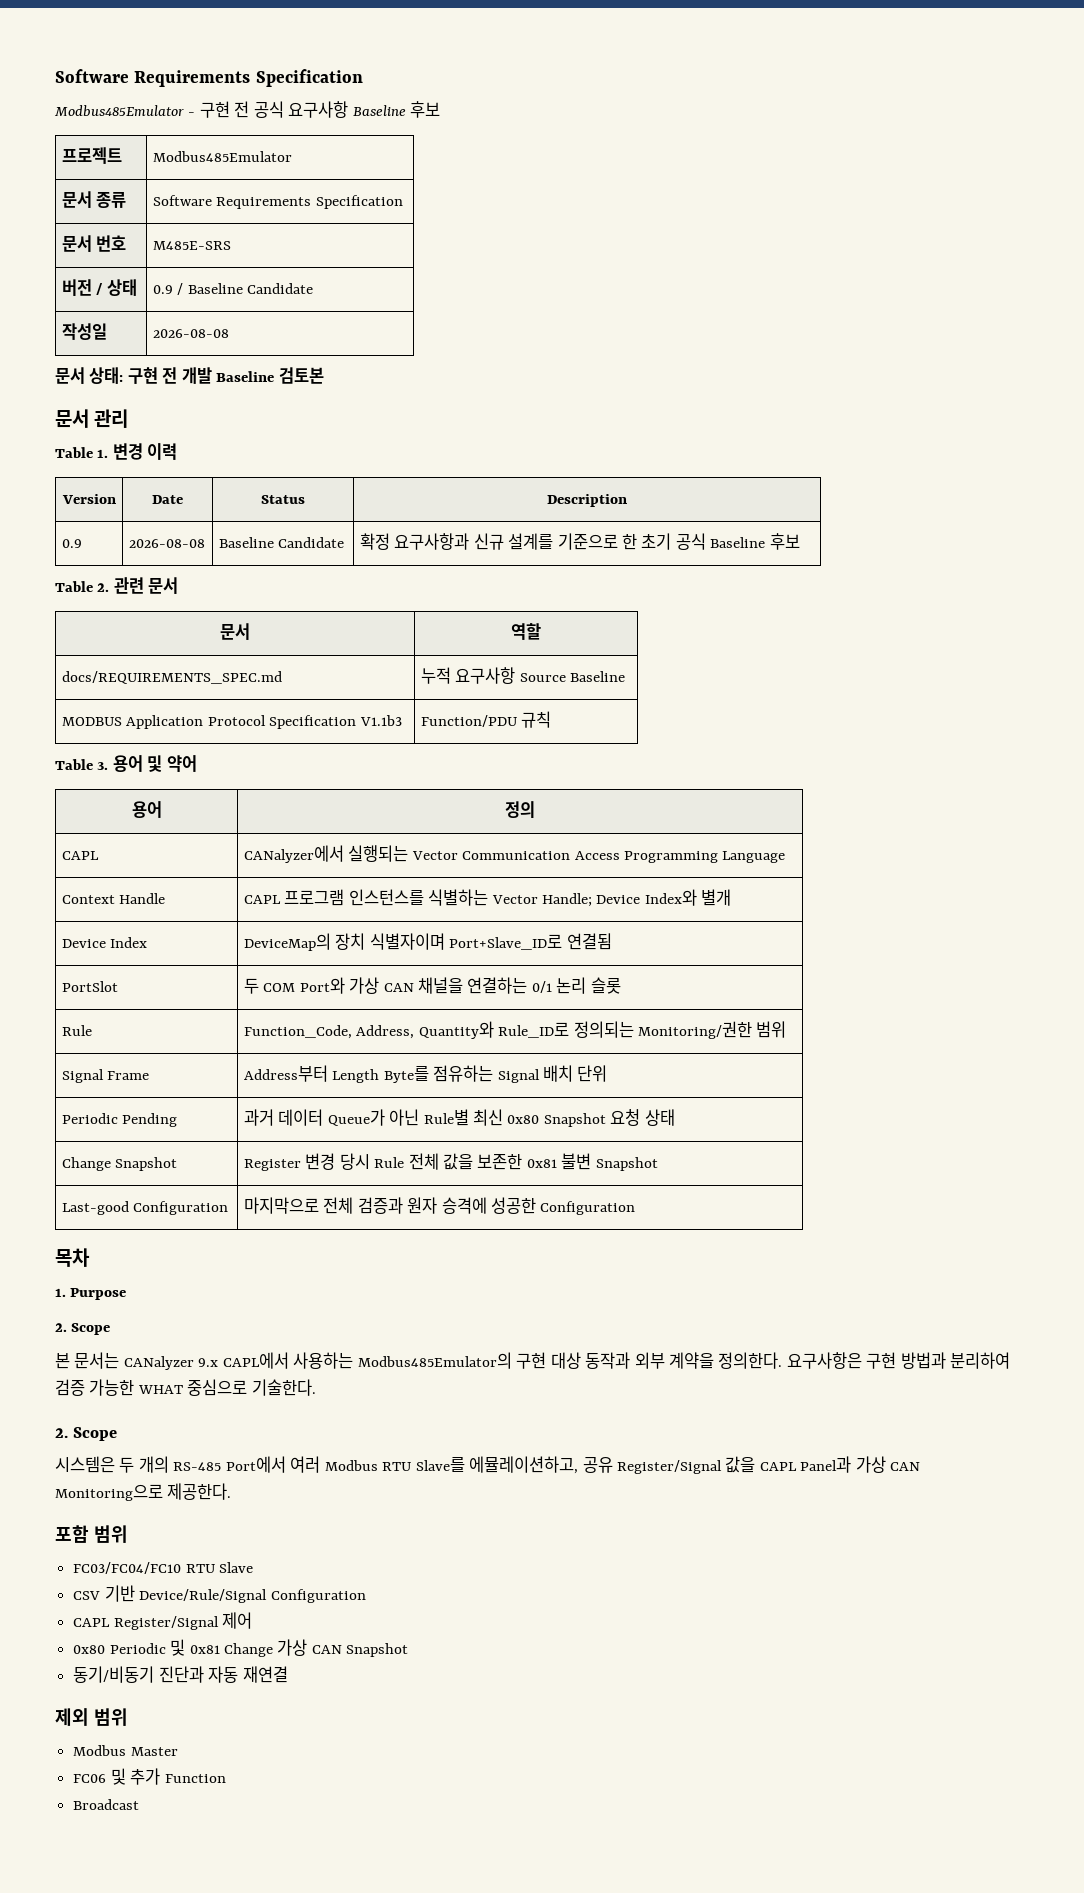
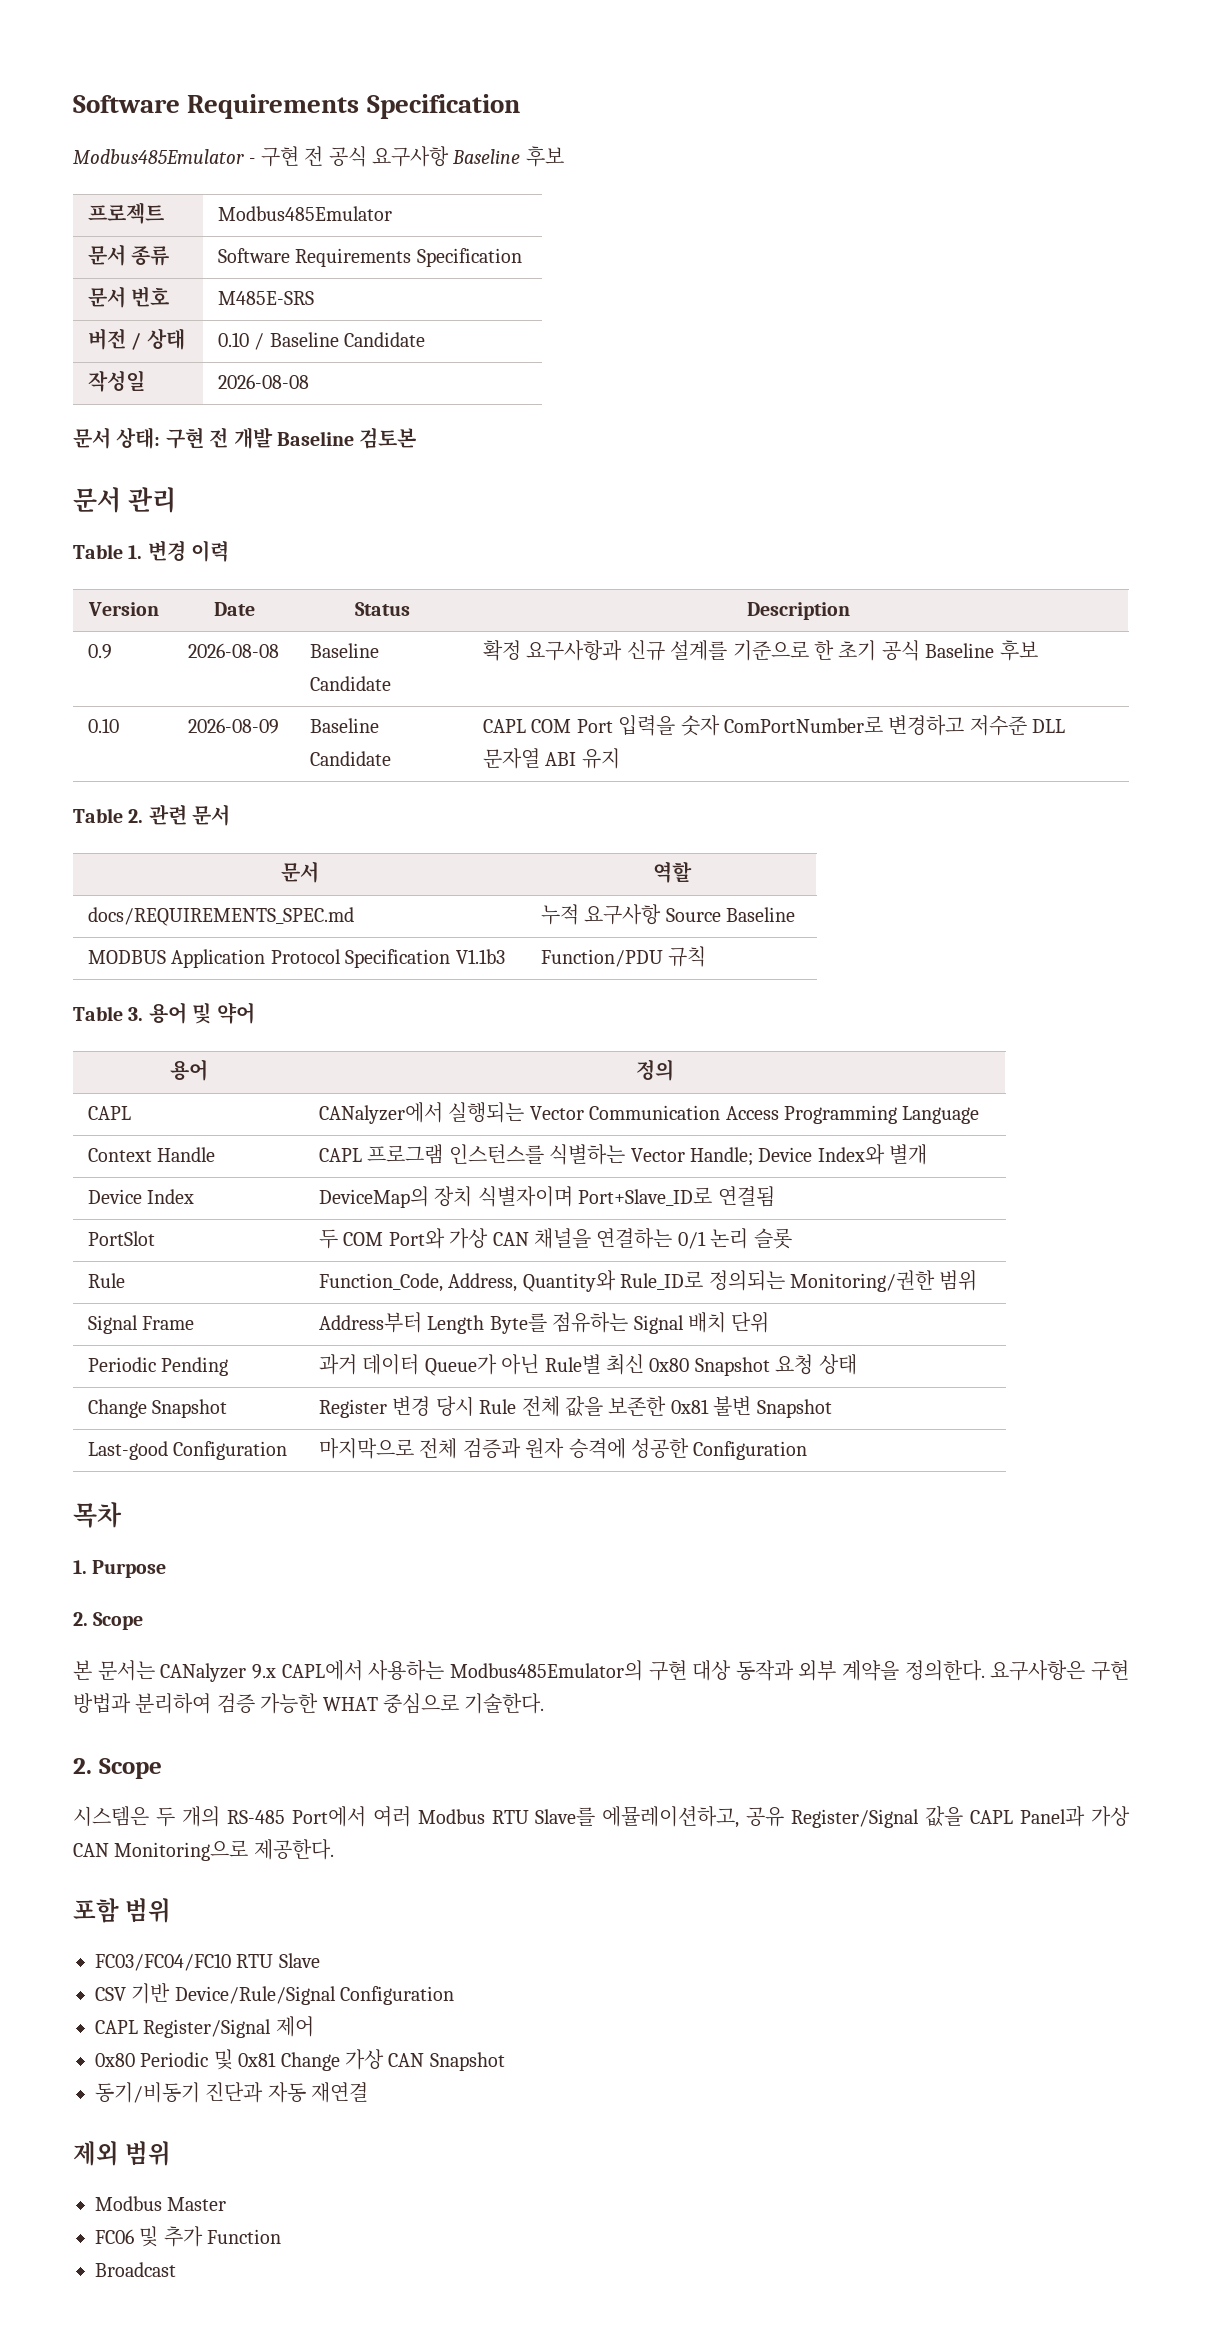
[152,285,173,294] 0.9 -> [217,332,249,347] 0.10
(800, 541) none -> [87,718,119,733] [187,718,279,734] [309,718,379,733] [309,751,391,766] [482,715,1066,736] [482,748,620,769] // 0.10 | 2026-08-09 | Baseline Candidate | CAPL COM Port 입력을 숫자 ComPortNumber로 변경하고 저수준 DLL 문자열 ABI 유지

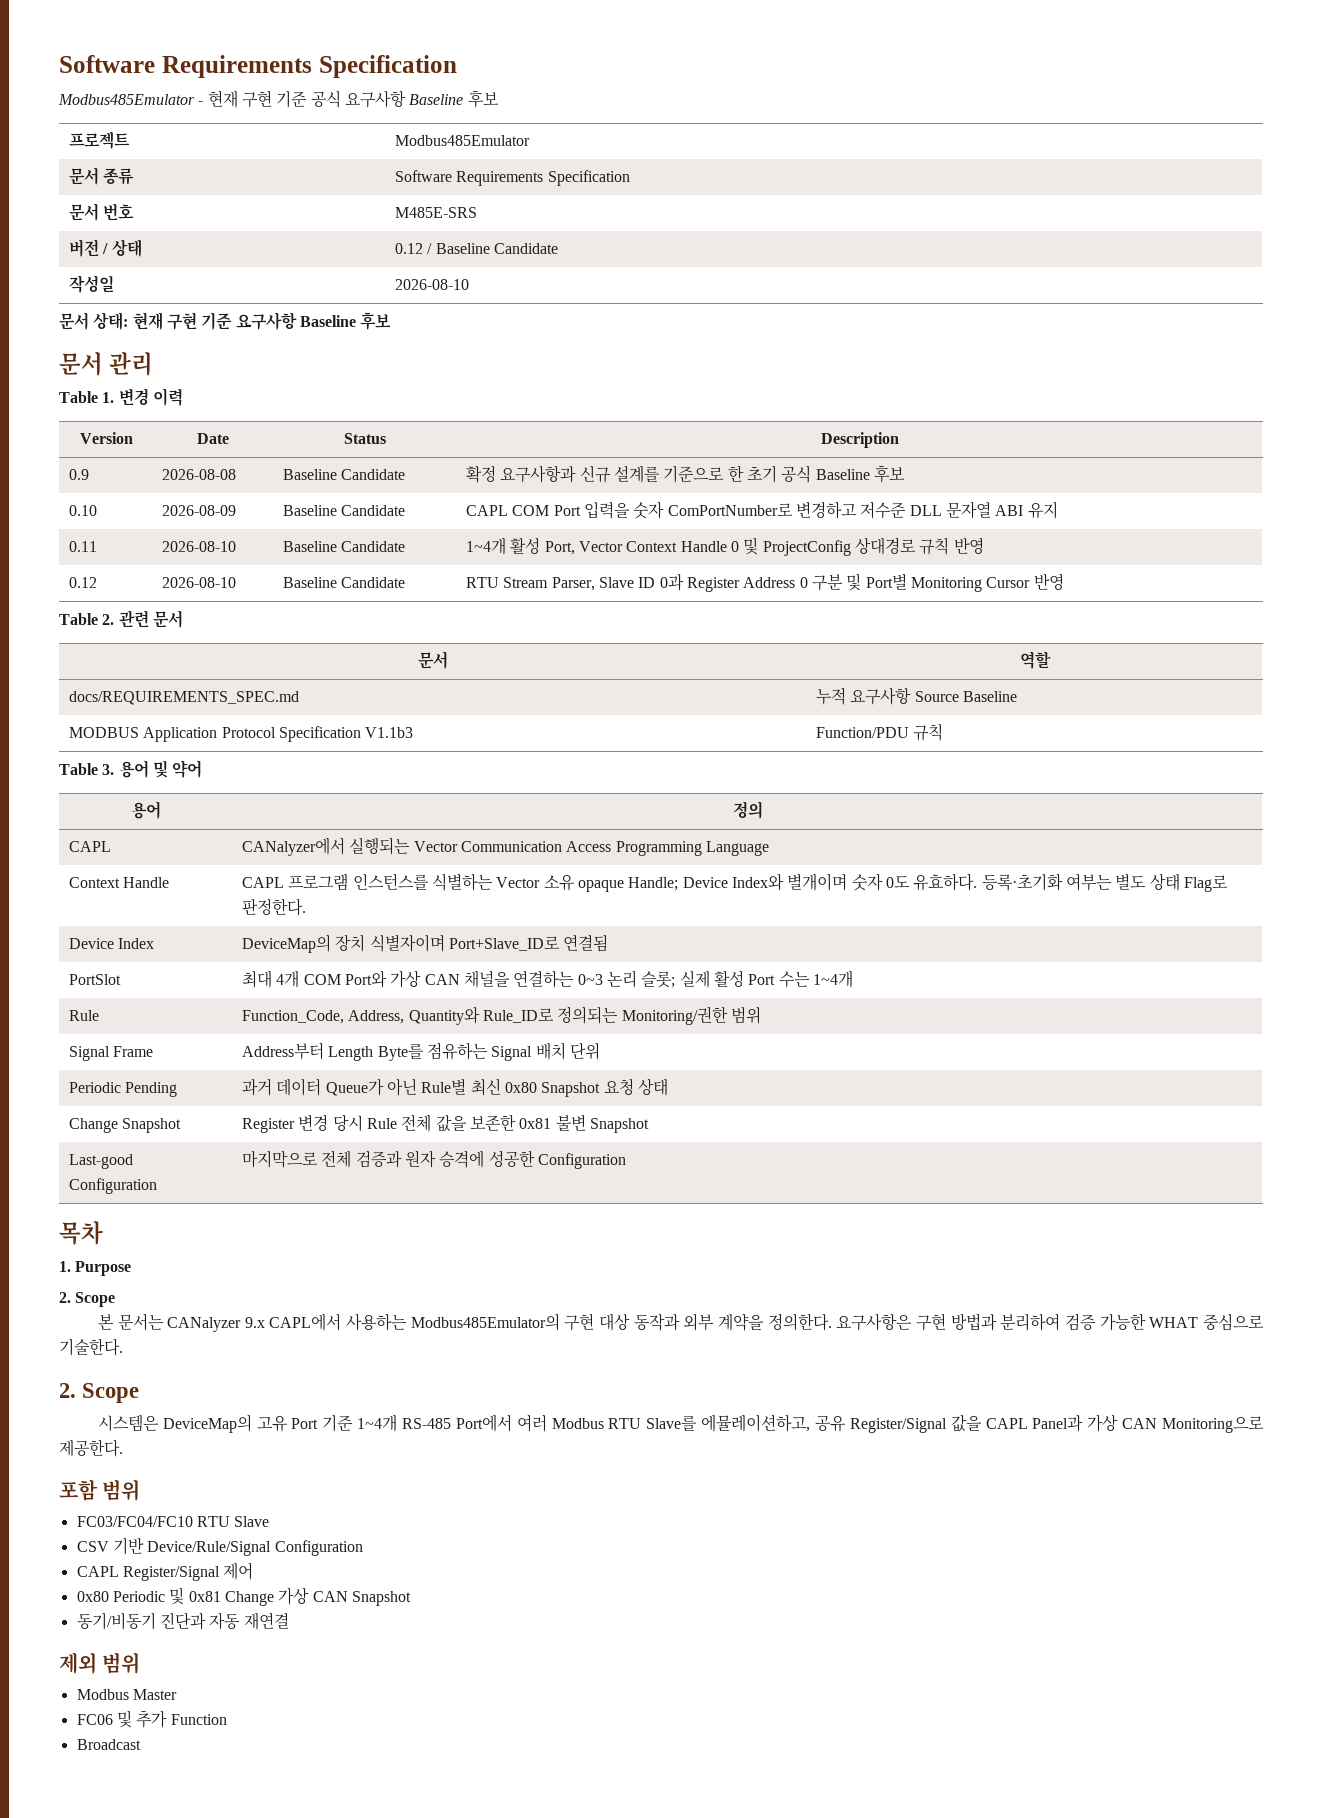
[260,146,324,167] 구현 전 -> [207,90,308,108] 현재 구현 기준
[217,332,249,347] 0.10 -> [395,243,424,254] 0.12
[217,374,309,389] 2026-08-08 -> [395,279,470,290] 2026-08-10
[165,427,417,449] 구현 전 개발 Baseline 검토본 -> [132,312,392,330] 현재 구현 기준 요구사항 Baseline 후보
(620, 758) none -> [69,541,98,552] [162,541,237,552] [283,541,406,552] [466,537,984,556] [69,577,98,588] [162,577,237,588] [283,577,406,588] [466,573,1064,592] // 0.11 | 2026-08-10 | Baseline Candidate | 1~4개 활성 Port, Vector Context Handle 0 및 ProjectConfig 상대경로 규칙 반영 // 0.12 | 2026-08-10 | Baseline Candidate | RTU Stream Parser, Slave ID 0과 Register Address 0 구분 및 Port별 Monitoring Cursor 반영
(685, 1155) none -> [543,875,625,892] 소유 opaque
[889,1144,928,1165] 별개 -> [787,873,1228,892] [242,898,307,916] 별개이며 숫자 0도 유효하다. 등록·초기화 여부는 별도 상태 Flag로 판정한다.
[318,1229,338,1249] 두 -> [242,970,300,988] 최대 4개
[677,1228,792,1249] 0/1 논리 슬롯 -> [577,970,853,988] 0~3 논리 슬롯; 실제 활성 Port 수는 1~4개
[155,1806,220,1827] 두 개의 -> [162,1414,398,1433] DeviceMap의 고유 Port 기준 1~4개

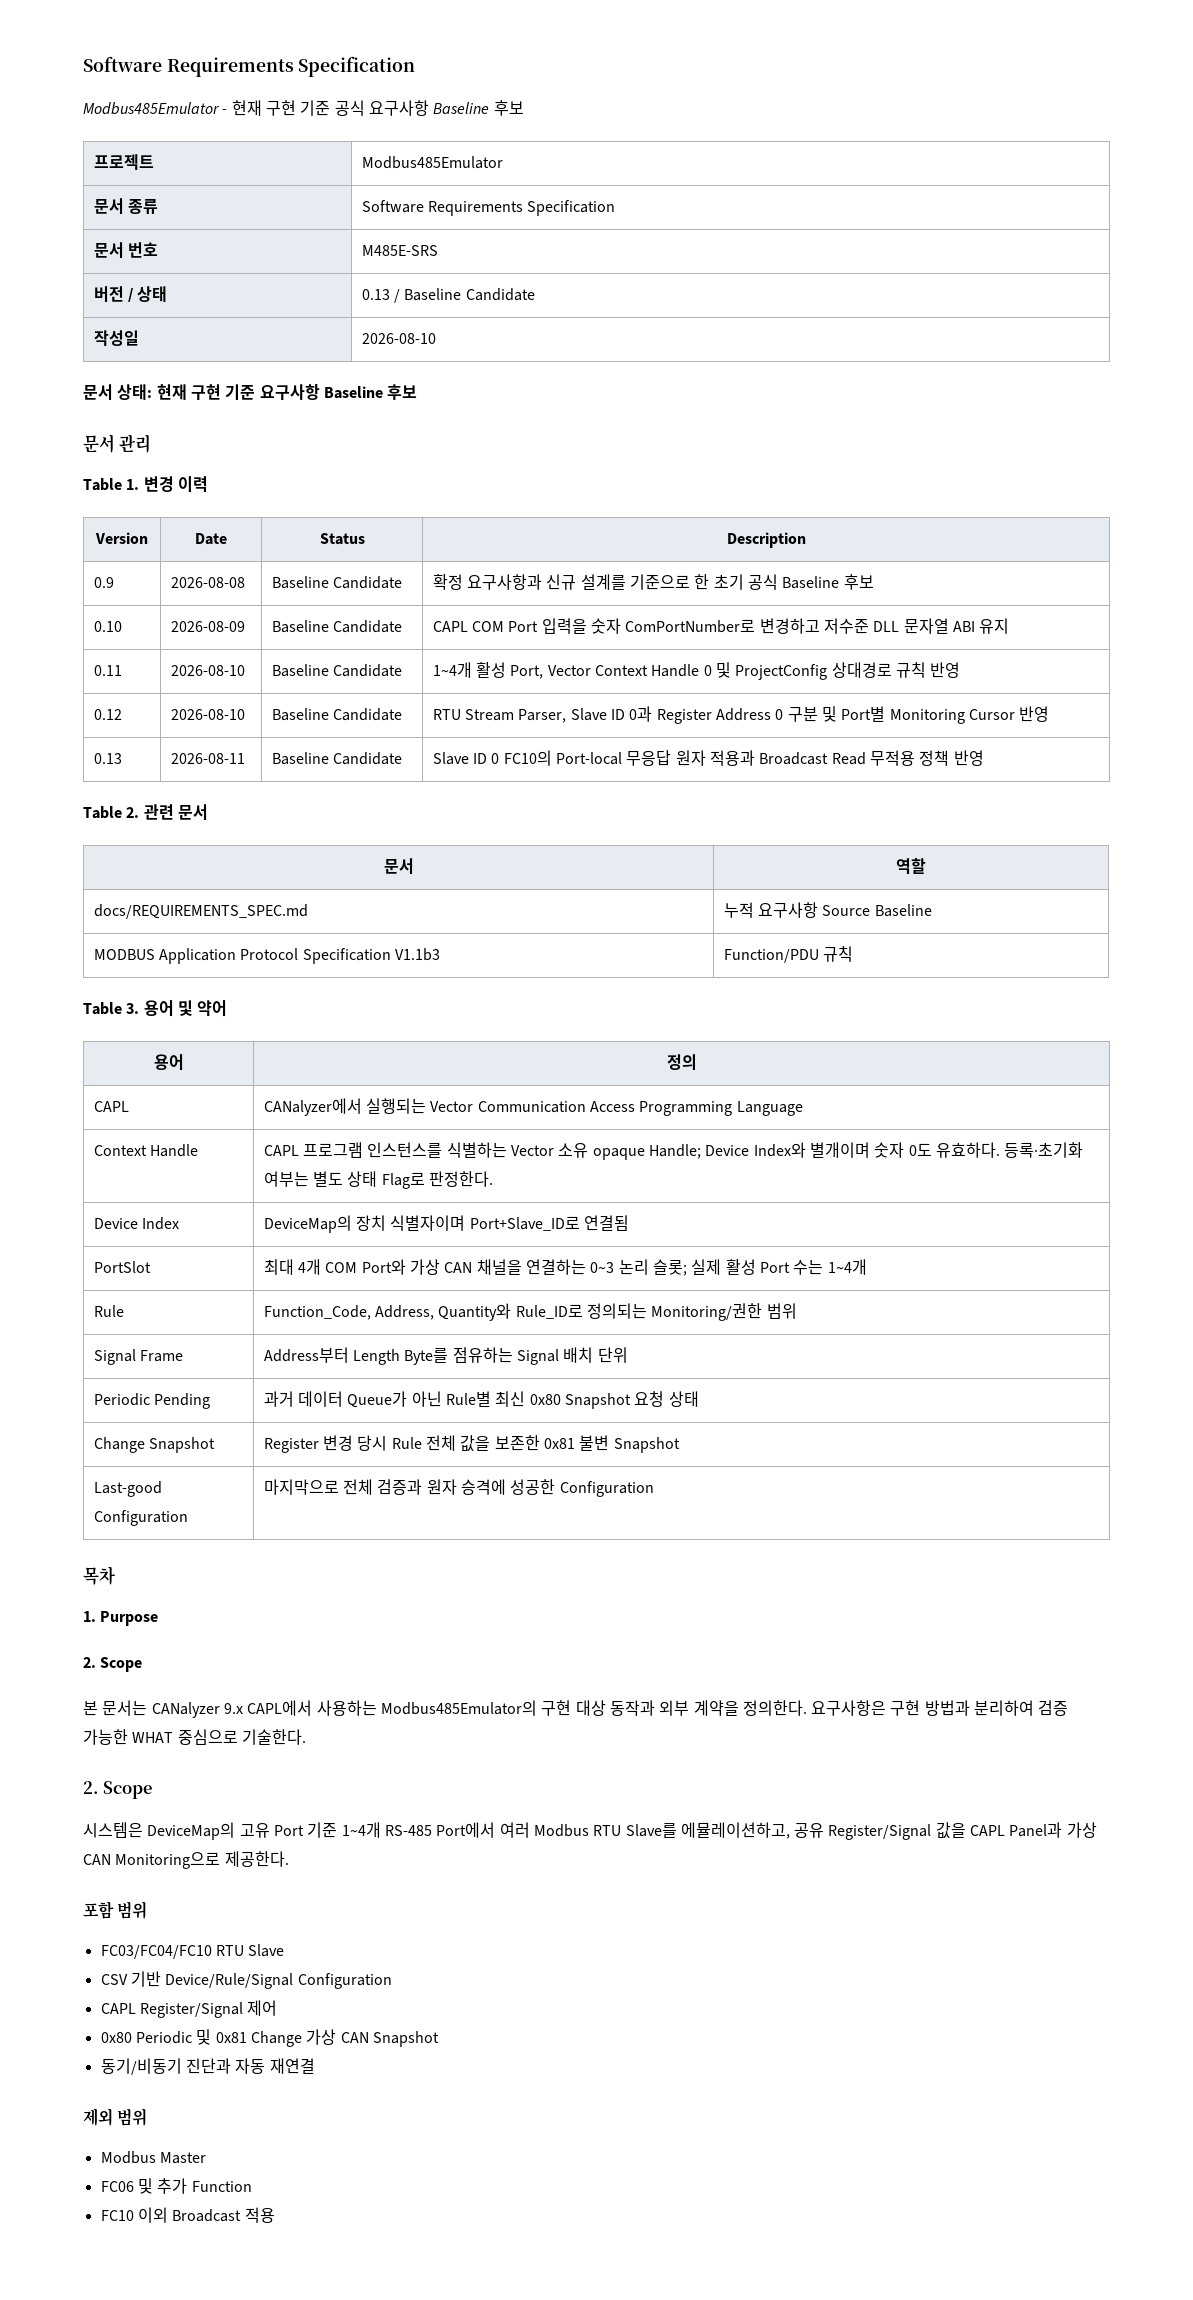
[395,243,424,254] 0.12 -> [361,289,390,300] 0.13
(1064, 581) none -> [93,753,122,764] [170,753,245,764] [271,752,403,765] [432,750,984,766] // 0.13 | 2026-08-11 | Baseline Candidate | Slave ID 0 FC10의 Port-local 무응답 원자 적용과 Broadcast Read 무적용 정책 반영
[76,1739,141,1750] Broadcast -> [100,2207,275,2223] FC10 이외 Broadcast 적용

